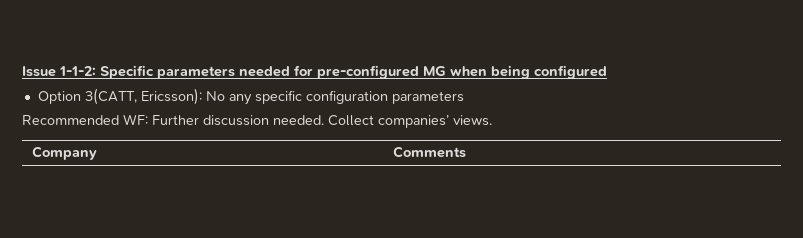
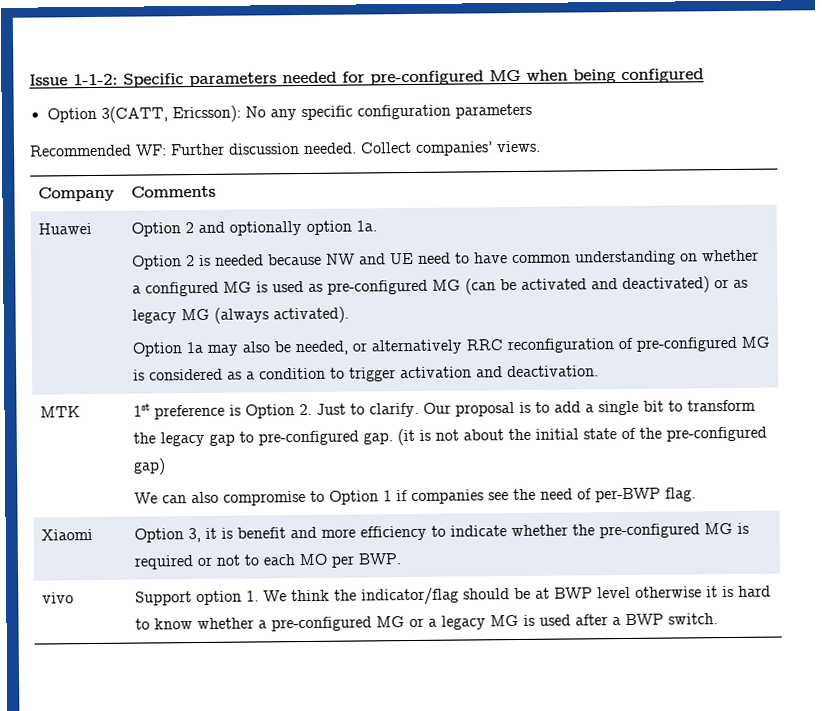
(466, 152) none -> [38,222,93,235] [131,220,378,237] [132,249,760,270] [132,276,749,297] [132,306,350,324] [132,336,771,357] [133,365,600,382] [40,406,81,418] [133,399,757,420] [133,426,768,447] [133,458,167,475] [134,487,697,506] [41,528,94,541] [134,522,750,543] [134,553,402,570] [42,592,75,604] [135,585,772,606] [135,613,719,632] // Huawei | Option 2 and optionally option 1a. // Option 2 is needed because NW and UE need to have common understanding on whether a configured MG is used as pre-configured MG (can be activated and deactivated) or as legacy MG (always activated). // Option 1a may also be needed, or alternatively RRC reconfiguration of pre-configured MG is considered as a condition to trigger activation and deactivation. // MTK | 1st preference is Option 2. Just to clarify. Our proposal is to add a single bit to transform the legacy gap to pre-configured gap. (it is not about the initial state of the pre-configured gap) // We can also compromise to Option 1 if companies see the need of per-BWP flag. // Xiaomi | Option 3, it is benefit and more efficiency to indicate whether the pre-configured MG is required or not to each MO per BWP. // vivo | Support option 1. We think the indicator/flag should be at BWP level otherwise it is hard to know whether a pre-configured MG or a legacy MG is used after a BWP switch.

